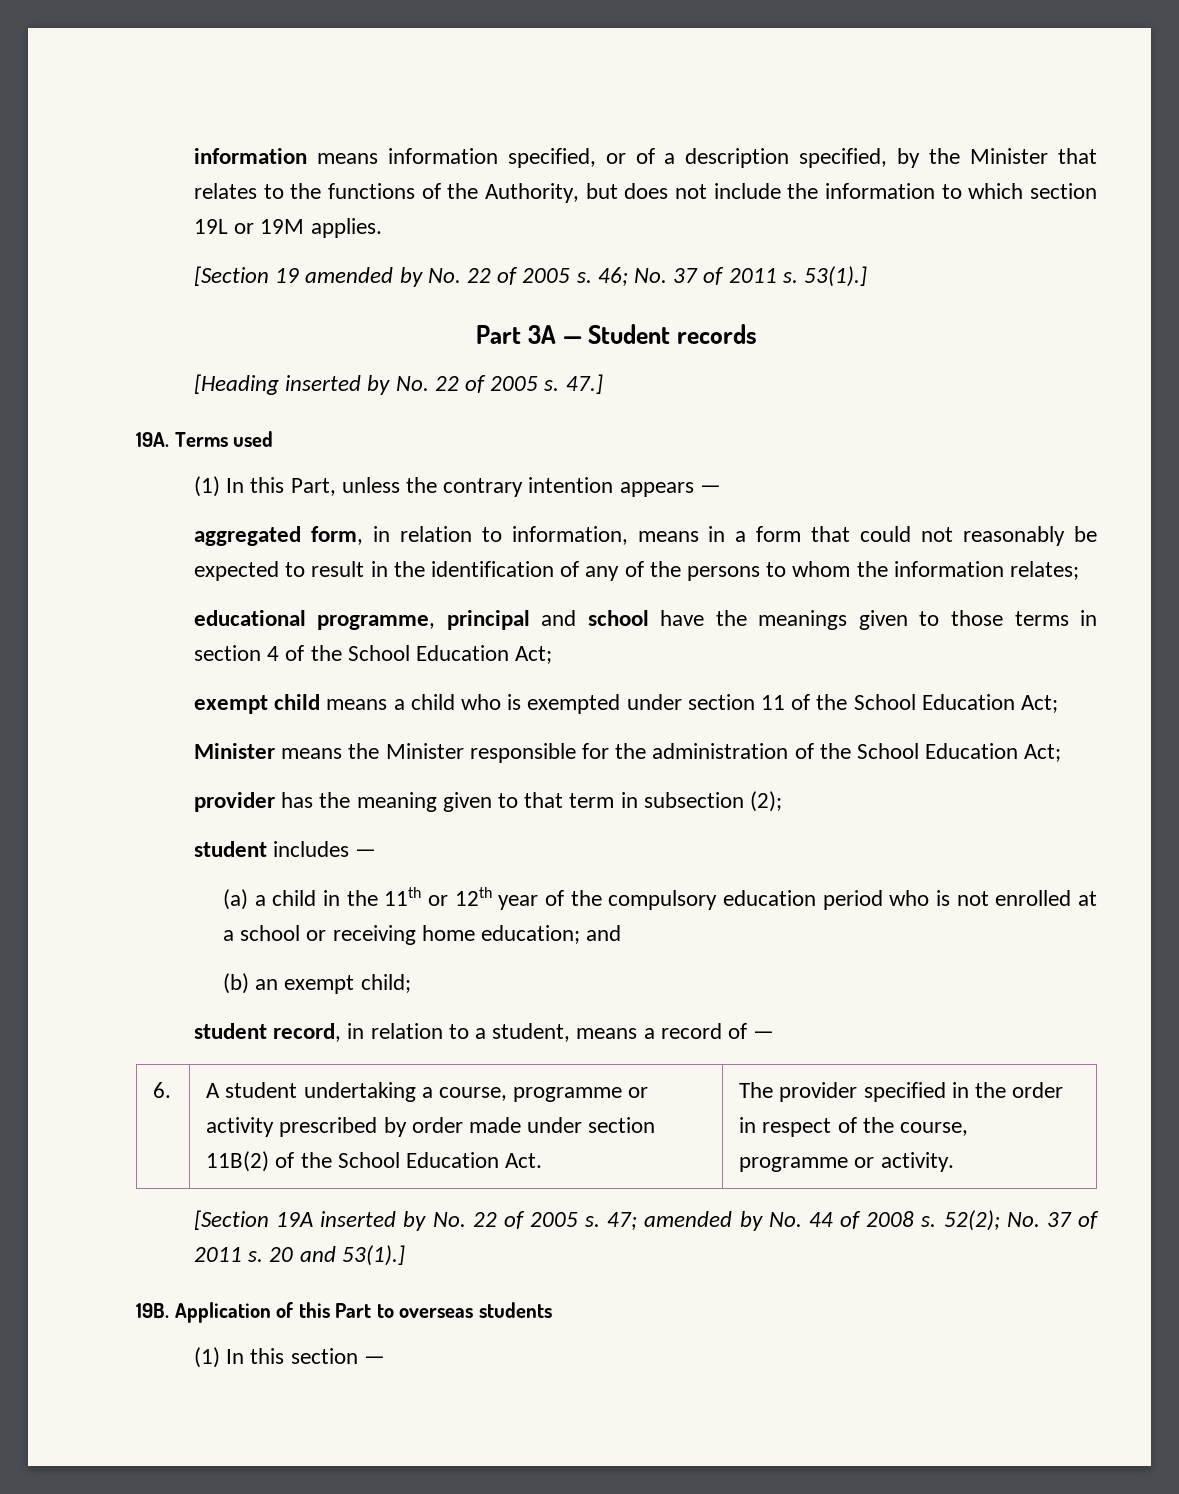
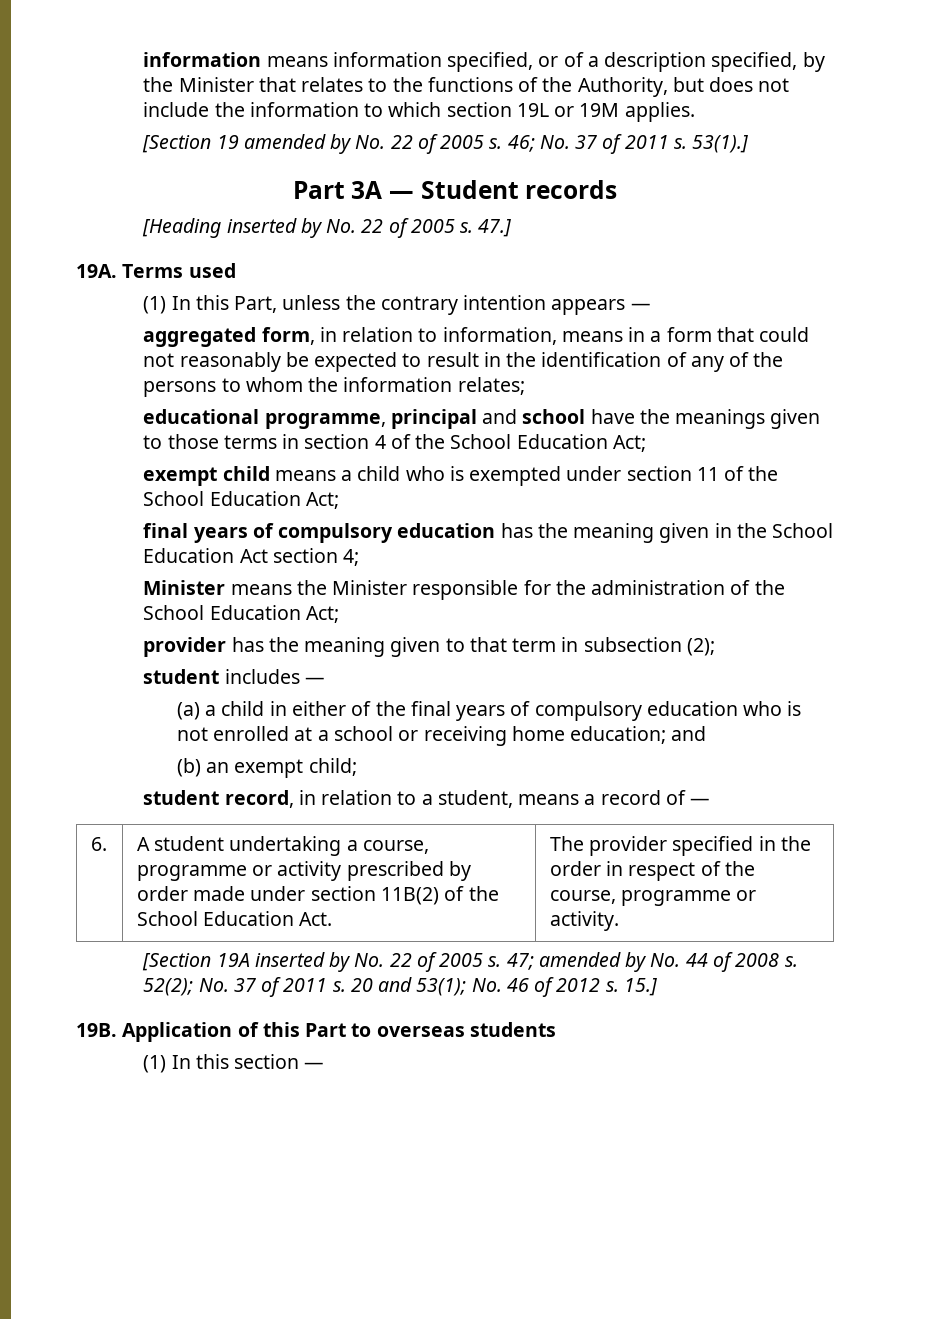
(1059, 704) none -> [143,523,834,543] [143,548,360,566] // final years of compulsory education has the meaning given in the School Education Act section 4;
[346,887,883,910] the 11th or 12th year of the compulsory education period -> [291,701,738,721] either of the final years of compulsory education
[341,1245,405,1266] 53(1).] -> [416,977,657,997] 53(1); No. 46 of 2012 s. 15.]

